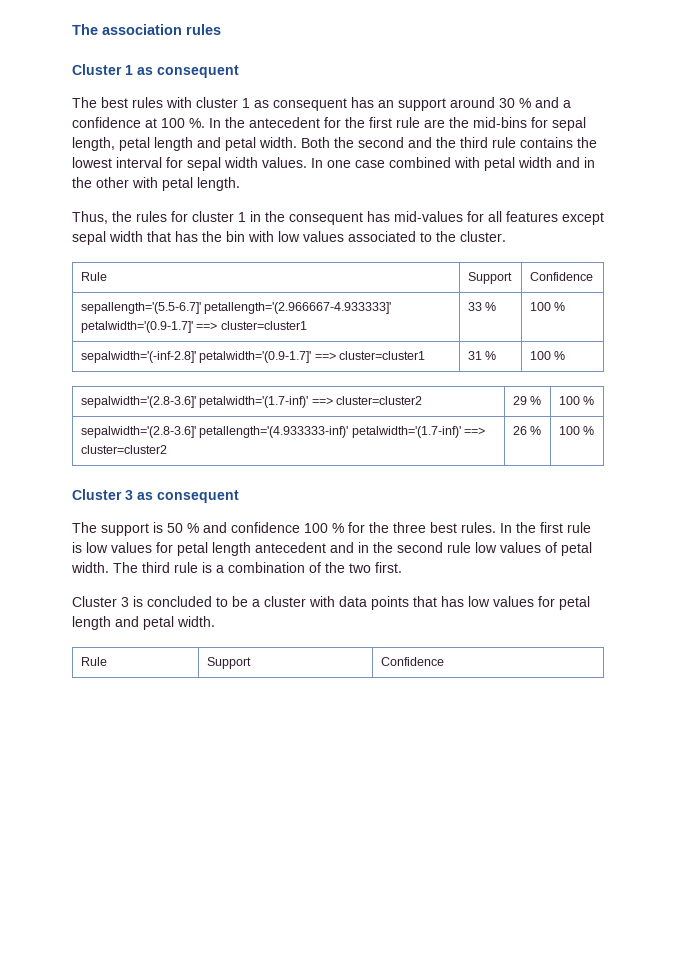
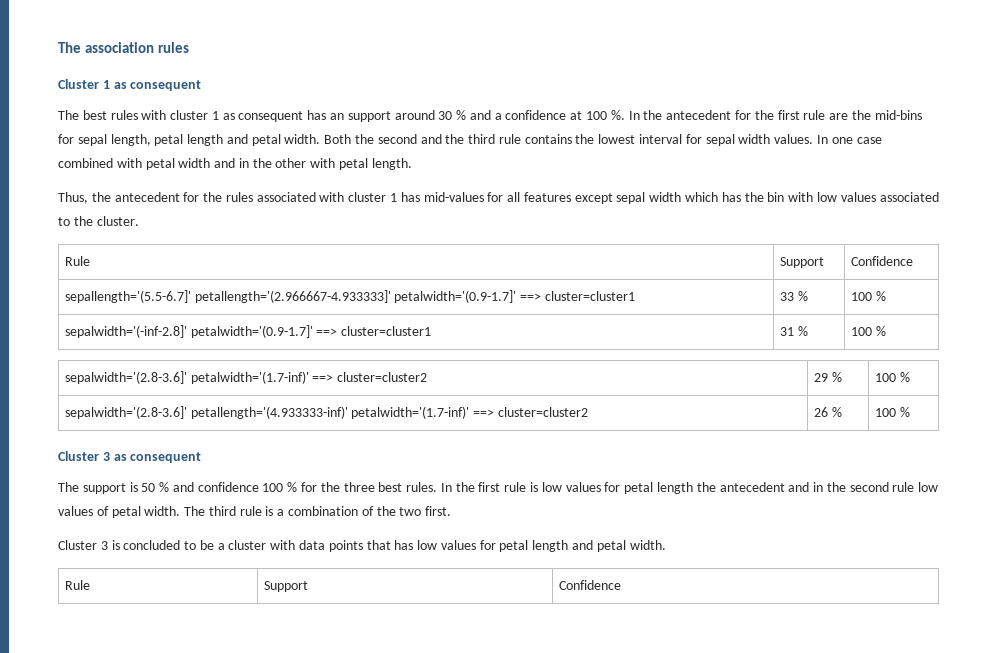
[136,211,363,225] rules for cluster 1 in the consequent -> [114,192,398,202] antecedent for the rules associated with cluster 1
[147,231,171,242] that -> [685,192,719,202] which
(251, 549) none -> [696,482,716,492] the

